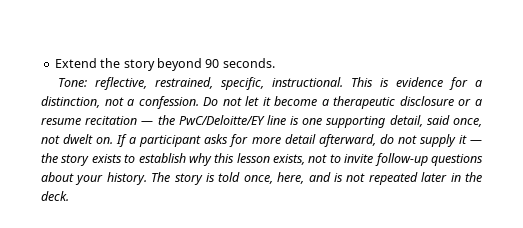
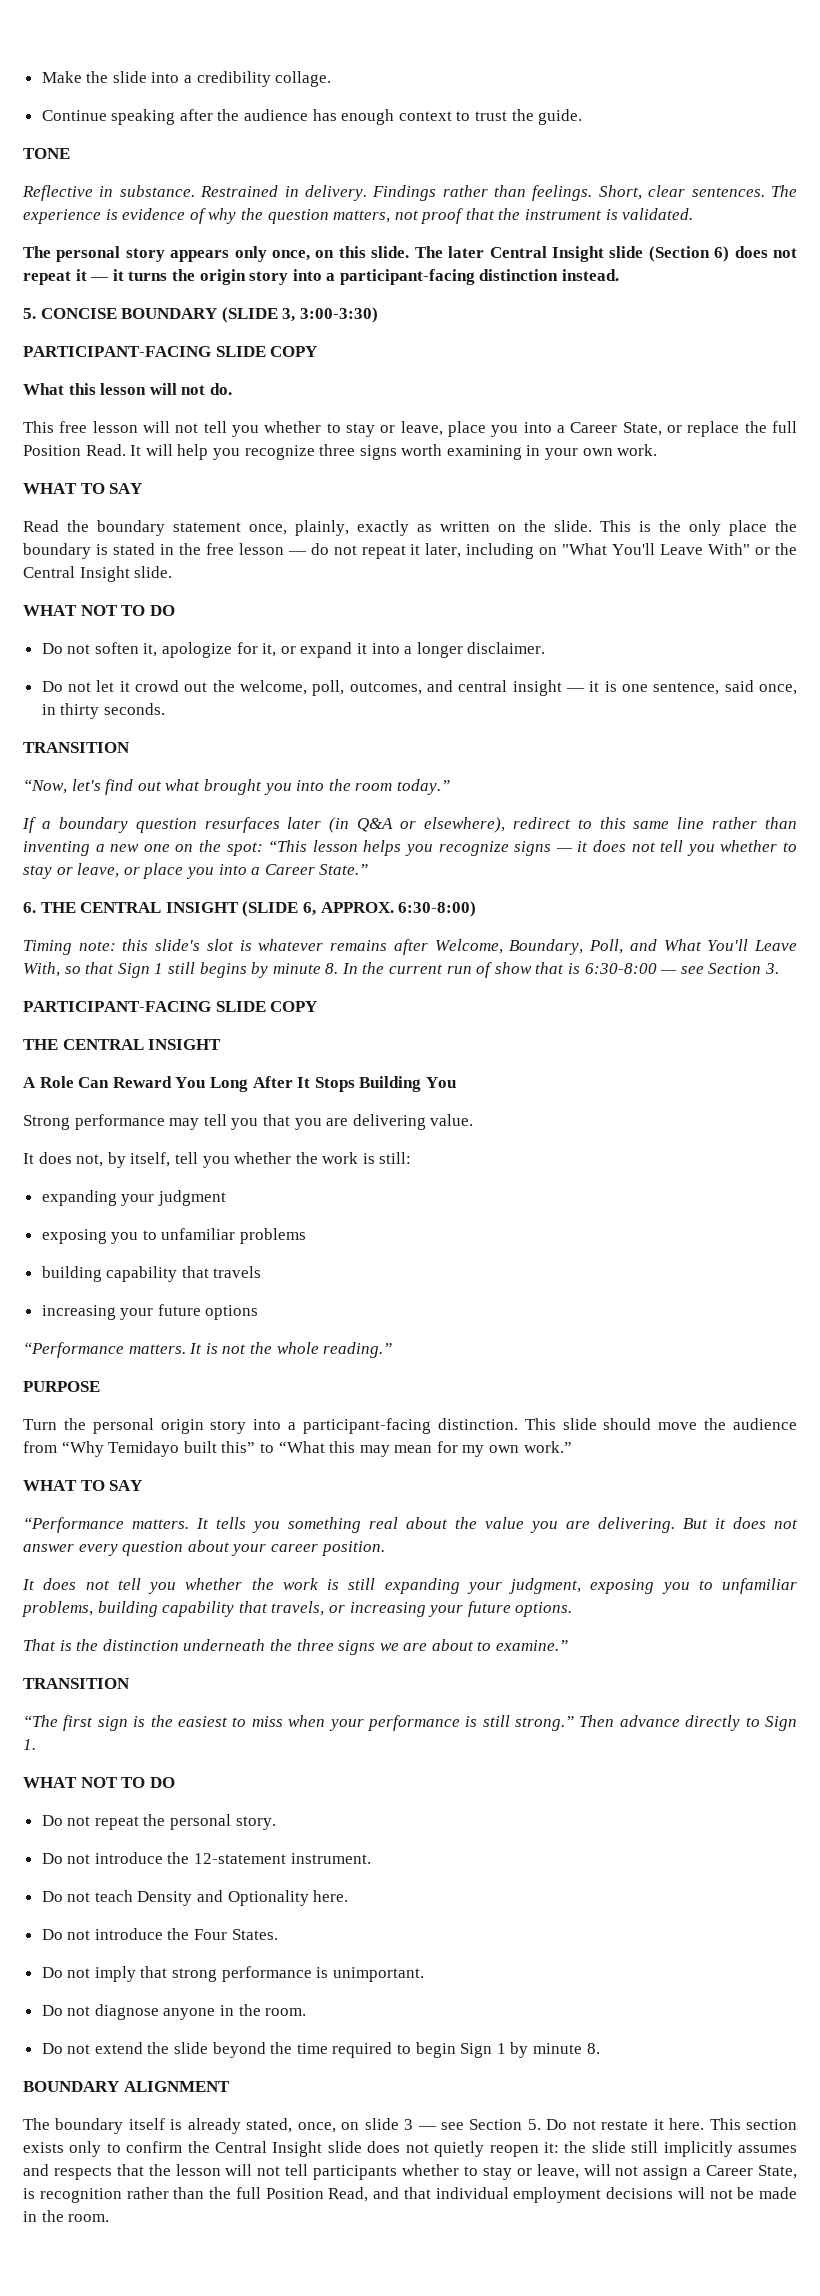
[54,58,275,71] [57,77,482,90] [41,96,483,109] [41,115,483,128] [41,134,482,147] [41,153,483,166] [41,172,482,185] [41,191,69,201] Extend the story beyond 90 seconds. // Tone: reflective, restrained, specific, instructional. This is evidence for a distinction, not a confession. Do not let it become a therapeutic disclosure or a resume recitation — the PwC/Deloitte/EY line is one supporting detail, said once, not dwelt on. If a participant asks for more detail afterward, do not supply it — the story exists to establish why this lesson exists, not to invite follow-up questions about your history. The story is told once, here, and is not repeated later in the deck. -> [41,71,332,87] [41,109,583,125] [23,148,70,159] [22,185,797,201] [23,208,694,224] [23,246,797,262] [23,269,620,285] [23,307,378,323] [23,346,318,357] [23,383,232,395] [23,421,798,437] [23,444,658,460] [23,483,143,494] [23,520,797,536] [23,543,798,559] [23,566,173,582] [23,605,175,616] [41,642,546,658] [41,680,797,696] [41,703,165,719] [23,742,130,753] [23,779,450,795] [22,817,797,833] [23,840,798,856] [23,863,369,879] [23,901,477,917] [23,939,798,955] [23,962,779,978] [23,1001,318,1012] [23,1039,222,1050] [23,1076,456,1092] [23,1114,474,1130] [23,1152,412,1168] [41,1190,226,1206] [41,1228,307,1244] [41,1266,262,1282] [41,1304,259,1320] [23,1342,393,1358] [23,1381,100,1392] [23,1418,798,1434] [23,1441,572,1457] [23,1480,143,1491] [23,1517,798,1533] [23,1540,385,1556] [22,1578,797,1594] [22,1601,573,1617] [23,1639,569,1655] [23,1678,130,1689] [23,1715,798,1731] [23,1739,36,1750] [23,1777,175,1788] [41,1814,276,1830] [41,1852,371,1864] [41,1890,349,1906] [41,1928,278,1940] [41,1966,424,1982] [41,2004,307,2020] [41,2042,600,2058] [23,2081,230,2092] [23,2118,798,2134] [23,2141,797,2157] [23,2164,798,2180] [23,2187,797,2203] [23,2210,110,2222] Make the slide into a credibility collage. // Continue speaking after the audience has enough context to trust the guide. // TONE // Reflective in substance. Restrained in delivery. Findings rather than feelings. Short, clear sentences. The experience is evidence of why the question matters, not proof that the instrument is validated. // The personal story appears only once, on this slide. The later Central Insight slide (Section 6) does not repeat it — it turns the origin story into a participant-facing distinction instead. // 5. CONCISE BOUNDARY (SLIDE 3, 3:00-3:30) // PARTICIPANT-FACING SLIDE COPY // What this lesson will not do. // This free lesson will not tell you whether to stay or leave, place you into a Career State, or replace the full Position Read. It will help you recognize three signs worth examining in your own work. // WHAT TO SAY // Read the boundary statement once, plainly, exactly as written on the slide. This is the only place the boundary is stated in the free lesson — do not repeat it later, including on "What You'll Leave With" or the Central Insight slide. // WHAT NOT TO DO // Do not soften it, apologize for it, or expand it into a longer disclaimer. // Do not let it crowd out the welcome, poll, outcomes, and central insight — it is one sentence, said once, in thirty seconds. // TRANSITION // “Now, let's find out what brought you into the room today.” // If a boundary question resurfaces later (in Q&A or elsewhere), redirect to this same line rather than inventing a new one on the spot: “This lesson helps you recognize signs — it does not tell you whether to stay or leave, or place you into a Career State.” // 6. THE CENTRAL INSIGHT (SLIDE 6, APPROX. 6:30-8:00) // Timing note: this slide's slot is whatever remains after Welcome, Boundary, Poll, and What You'll Leave With, so that Sign 1 still begins by minute 8. In the current run of show that is 6:30-8:00 — see Section 3. // PARTICIPANT-FACING SLIDE COPY // THE CENTRAL INSIGHT // A Role Can Reward You Long After It Stops Building You // Strong performance may tell you that you are delivering value. // It does not, by itself, tell you whether the work is still: // expanding your judgment // exposing you to unfamiliar problems // building capability that travels // increasing your future options // “Performance matters. It is not the whole reading.” // PURPOSE // Turn the personal origin story into a participant-facing distinction. This slide should move the audience from “Why Temidayo built this” to “What this may mean for my own work.” // WHAT TO SAY // “Performance matters. It tells you something real about the value you are delivering. But it does not answer every question about your career position. // It does not tell you whether the work is still expanding your judgment, exposing you to unfamiliar problems, building capability that travels, or increasing your future options. // That is the distinction underneath the three signs we are about to examine.” // TRANSITION // “The first sign is the easiest to miss when your performance is still strong.” Then advance directly to Sign 1. // WHAT NOT TO DO // Do not repeat the personal story. // Do not introduce the 12-statement instrument. // Do not teach Density and Optionality here. // Do not introduce the Four States. // Do not imply that strong performance is unimportant. // Do not diagnose anyone in the room. // Do not extend the slide beyond the time required to begin Sign 1 by minute 8. // BOUNDARY ALIGNMENT // The boundary itself is already stated, once, on slide 3 — see Section 5. Do not restate it here. This section exists only to confirm the Central Insight slide does not quietly reopen it: the slide still implicitly assumes and respects that the lesson will not tell participants whether to stay or leave, will not assign a Career State, is recognition rather than the full Position Read, and that individual employment decisions will not be made in the room.

